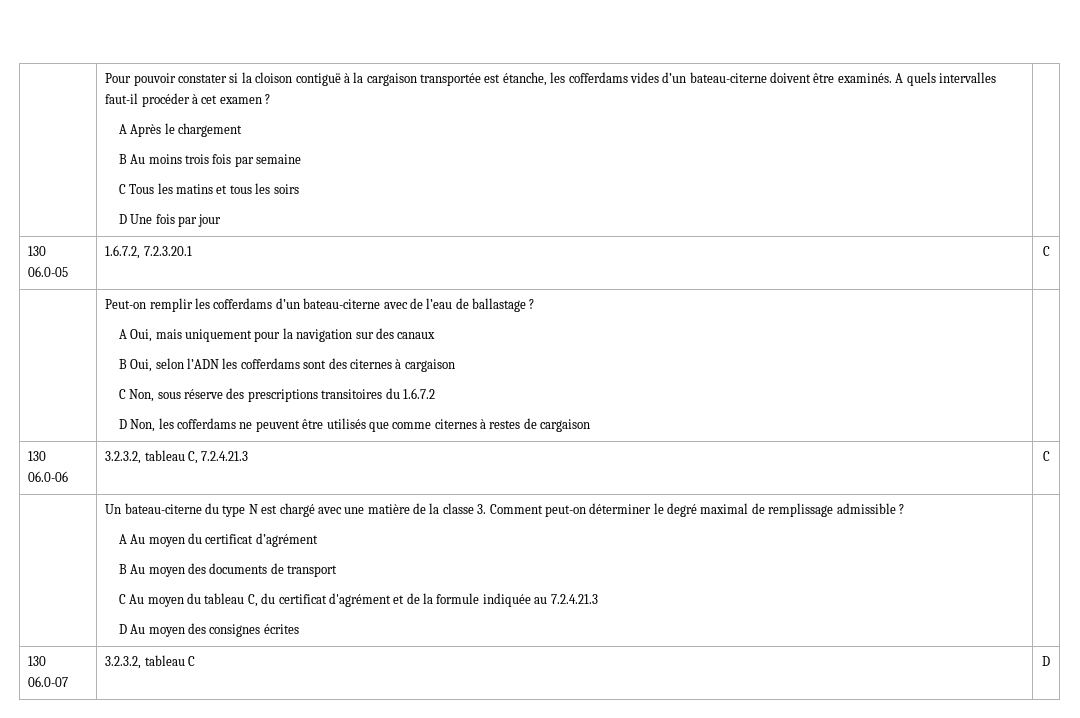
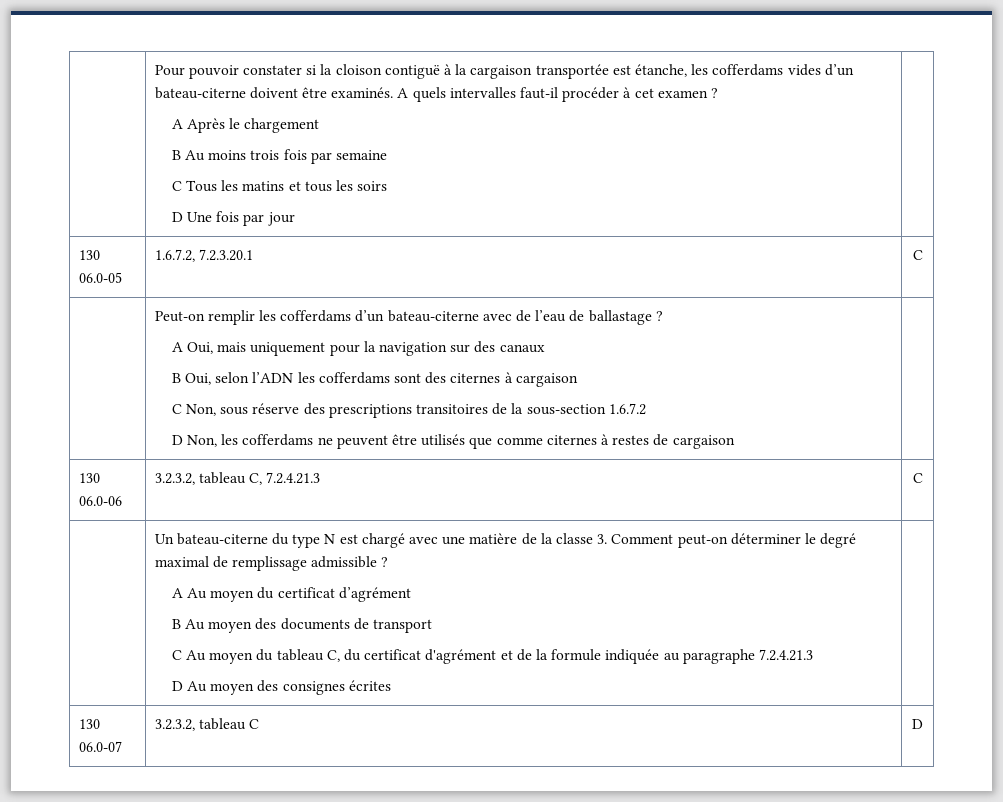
[385,388,400,399] du -> [492,403,606,415] de la sous-section
(548, 600) none -> [682,649,755,664] paragraphe

